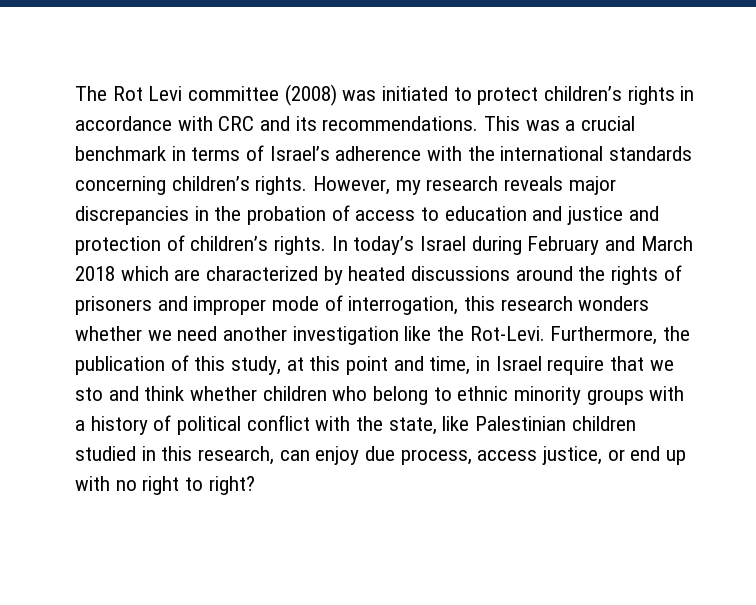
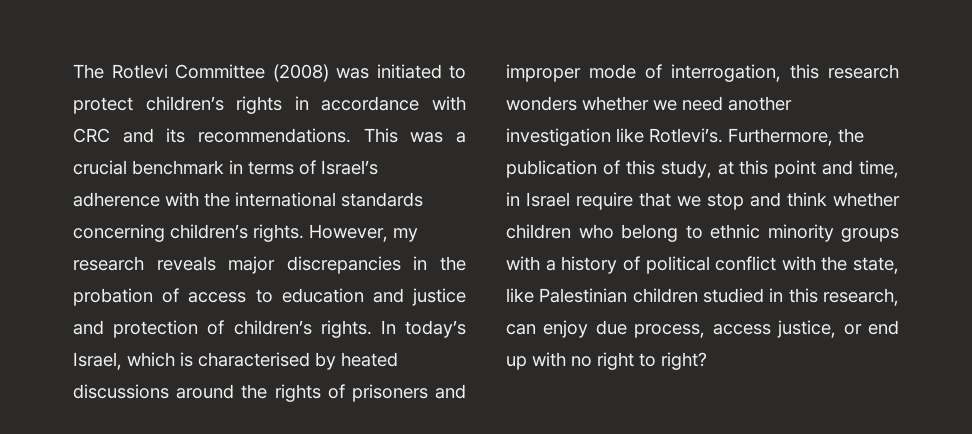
[112,86,280,101] Rot Levi committee -> [111,64,265,79] Rotlevi Committee
[420,236,693,255] [75,266,319,281] Israel during February and March 2018 which are characterized -> [73,352,310,370] Israel, which is characterised
[437,326,545,341] the Rot-Levi. -> [649,128,723,143] Rotlevi’s.
[75,387,103,401] sto -> [707,193,744,210] stop

